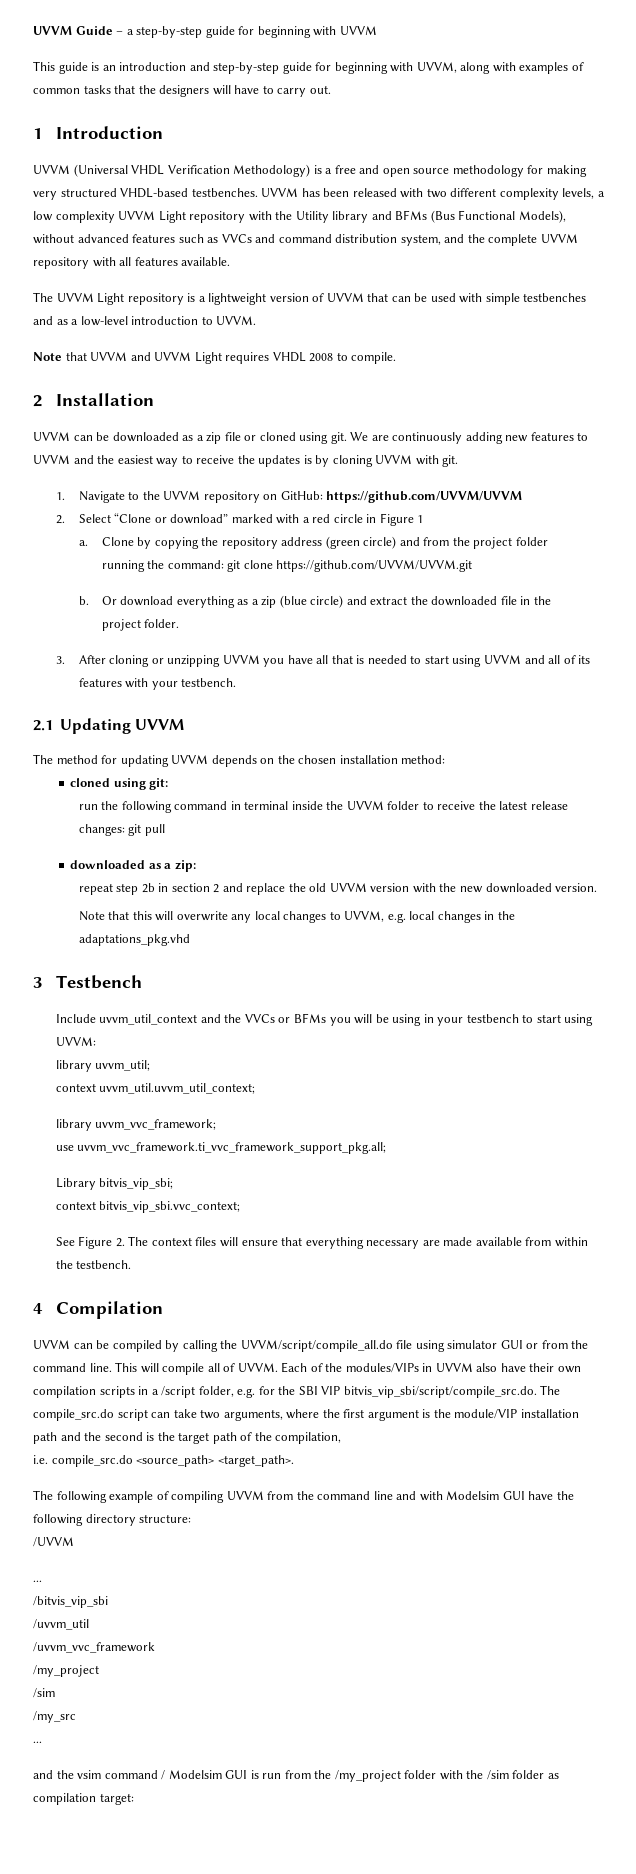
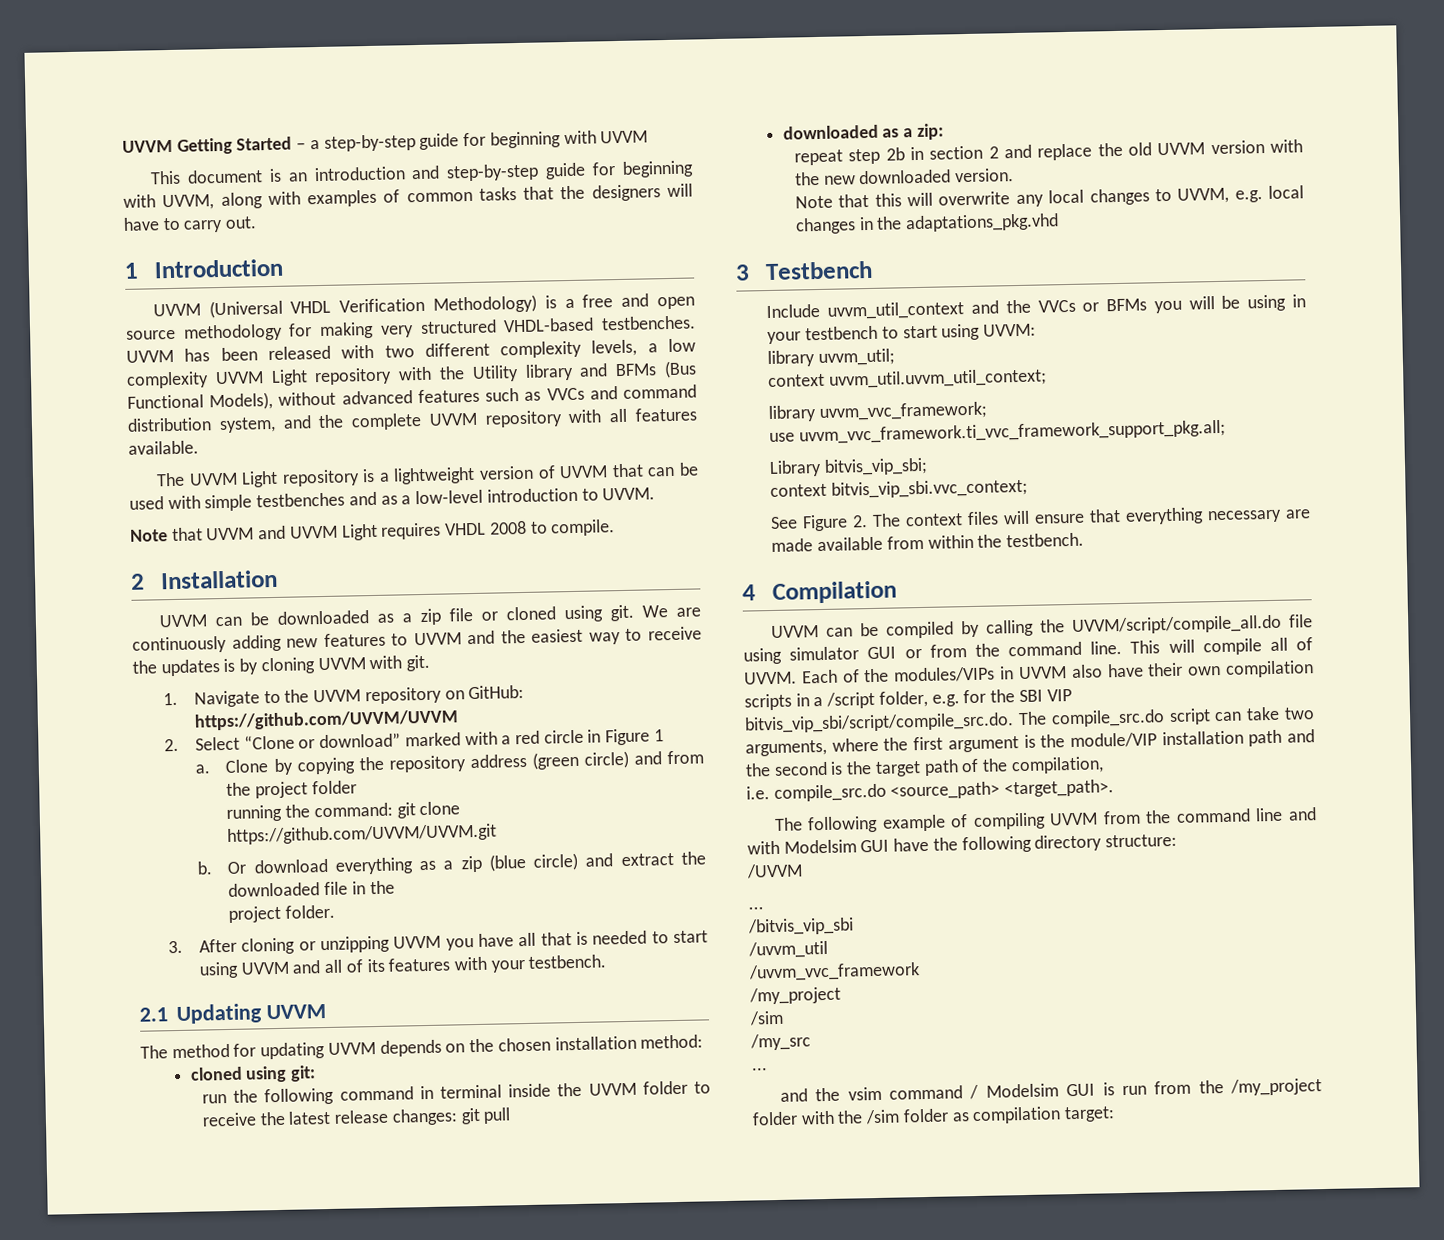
[33,26,113,35] UVVM Guide -> [122,136,293,155] UVVM Getting Started
[58,62,88,74] guide -> [186,169,263,184] document

